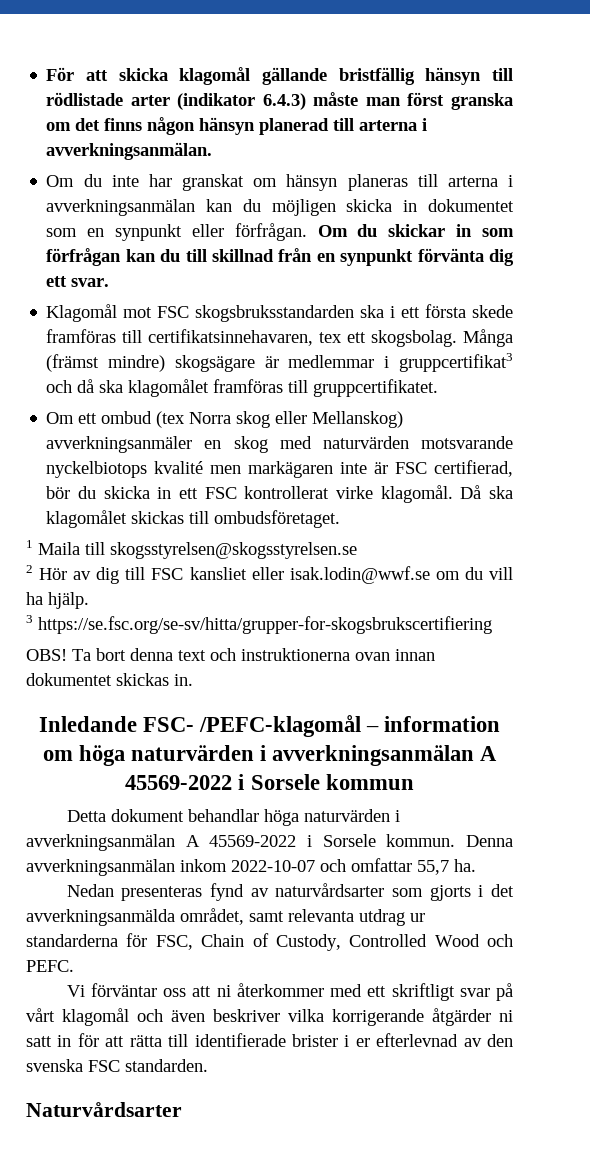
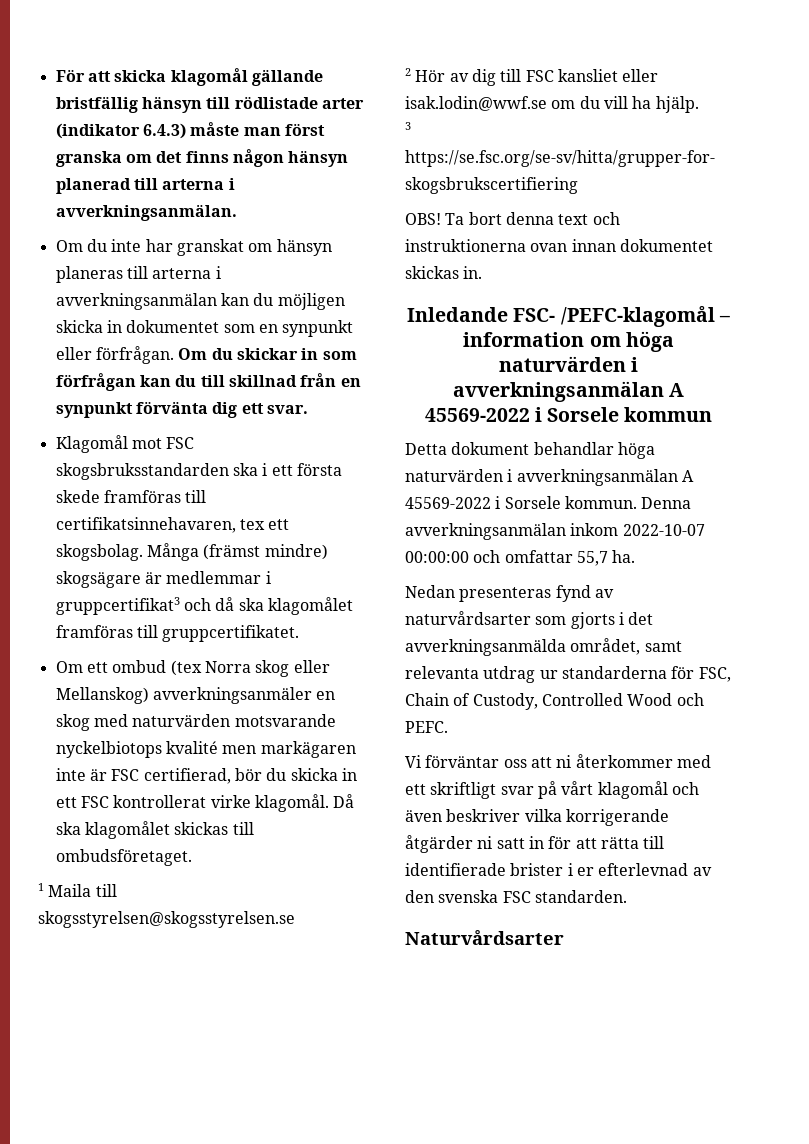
(315, 866) none -> [405,551,469,563] 00:00:00

